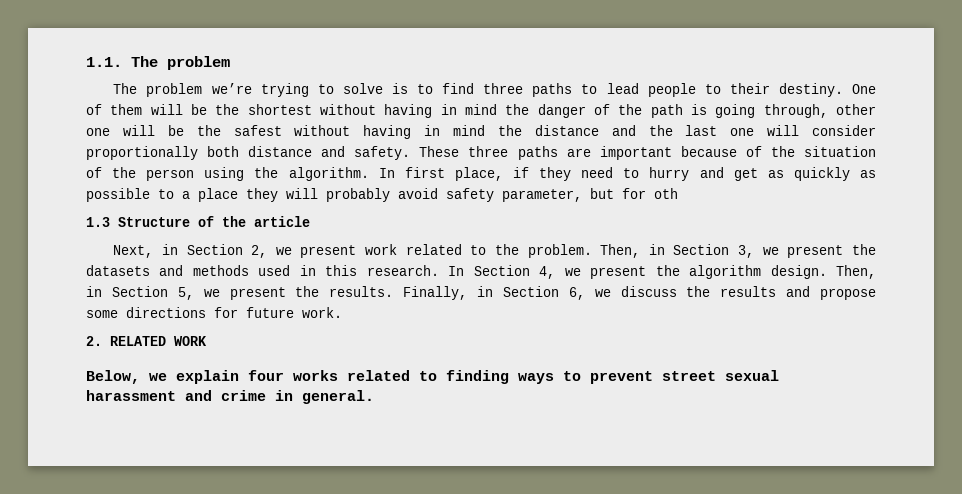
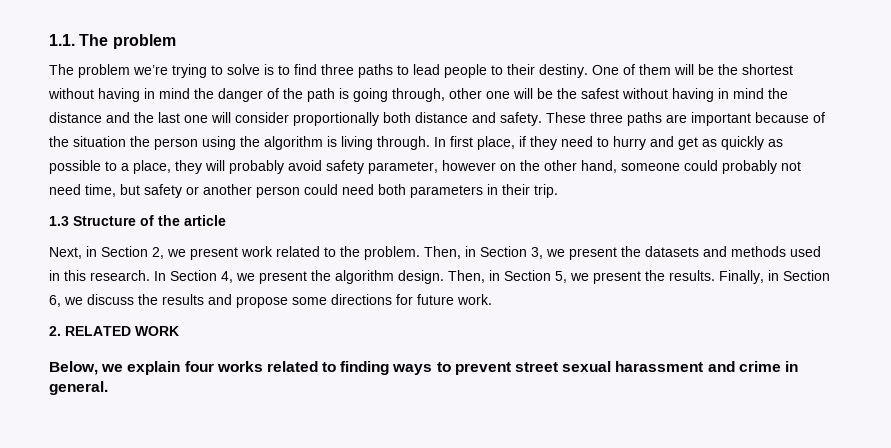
[86,167,102,178] of -> (126, 141) none
[288,167,369,181] algorithm. -> [264,136,430,150] algorithm is living through.
[198,188,238,202] place -> [133,160,171,174] place,
[590,188,678,199] but for oth -> [442,160,801,174] [49,184,558,198] however on the other hand, someone could probably not need time, but safety or another person could need both parameters in their trip.

